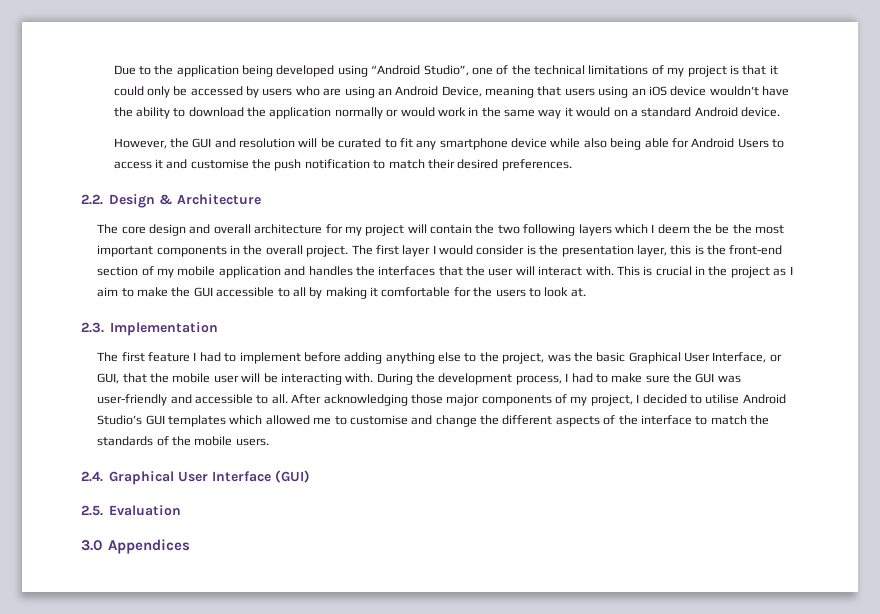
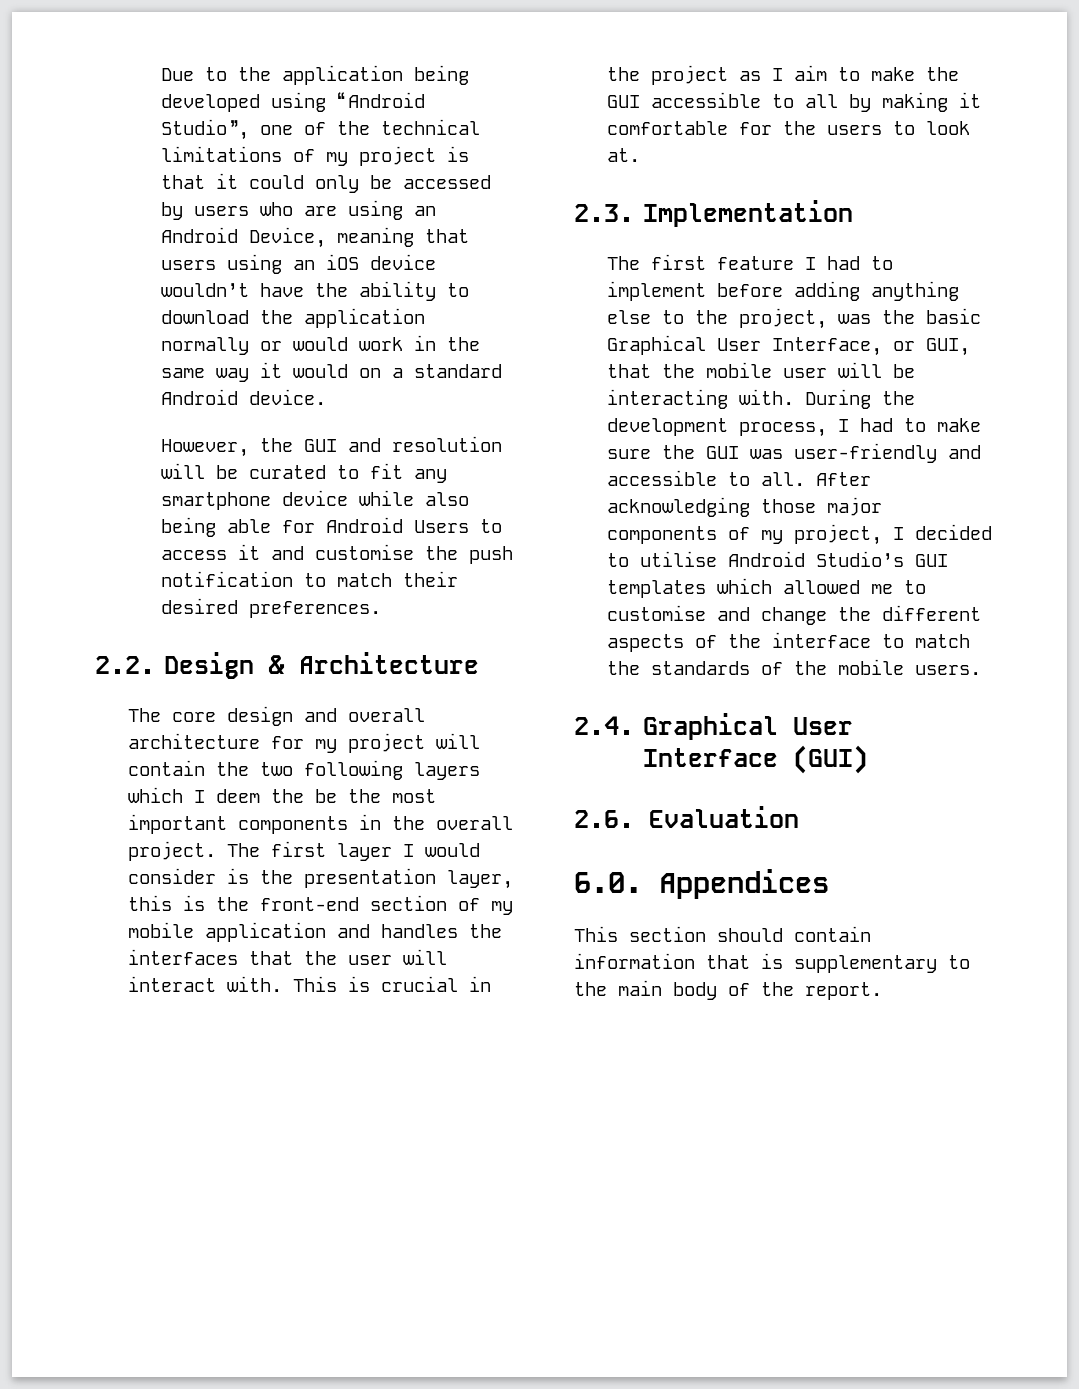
[81,505,103,516] 2.5. -> [574,810,634,828] 2.6.
[81,540,102,551] 3.0 -> [574,872,642,893] 6.0.
(191, 546) none -> [574,926,871,942] [574,953,970,973] [574,980,882,1000] // This section should contain information that is supplementary to the main body of the report.

